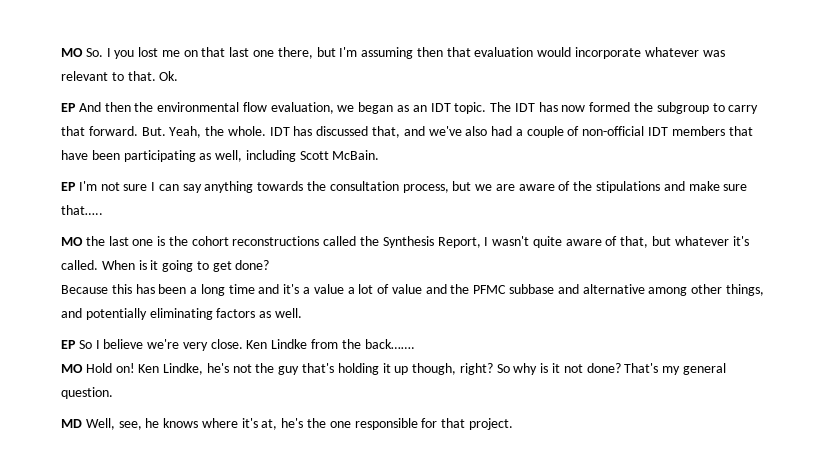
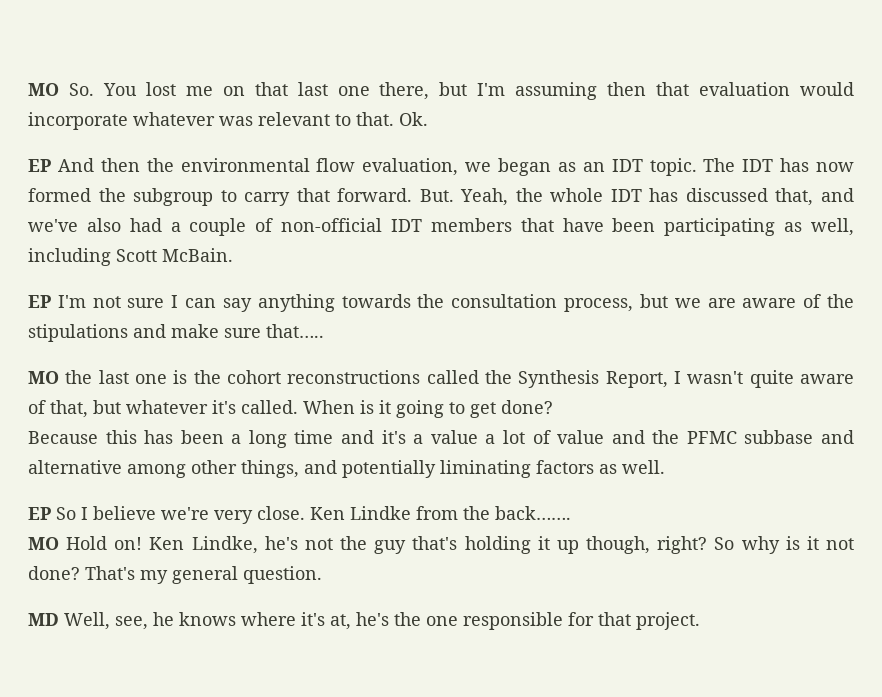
[106,48,135,59] I you -> [102,83,137,96] You
[227,126,266,136] whole. -> [550,188,604,202] whole
[149,308,213,320] eliminating -> [440,460,531,478] liminating

